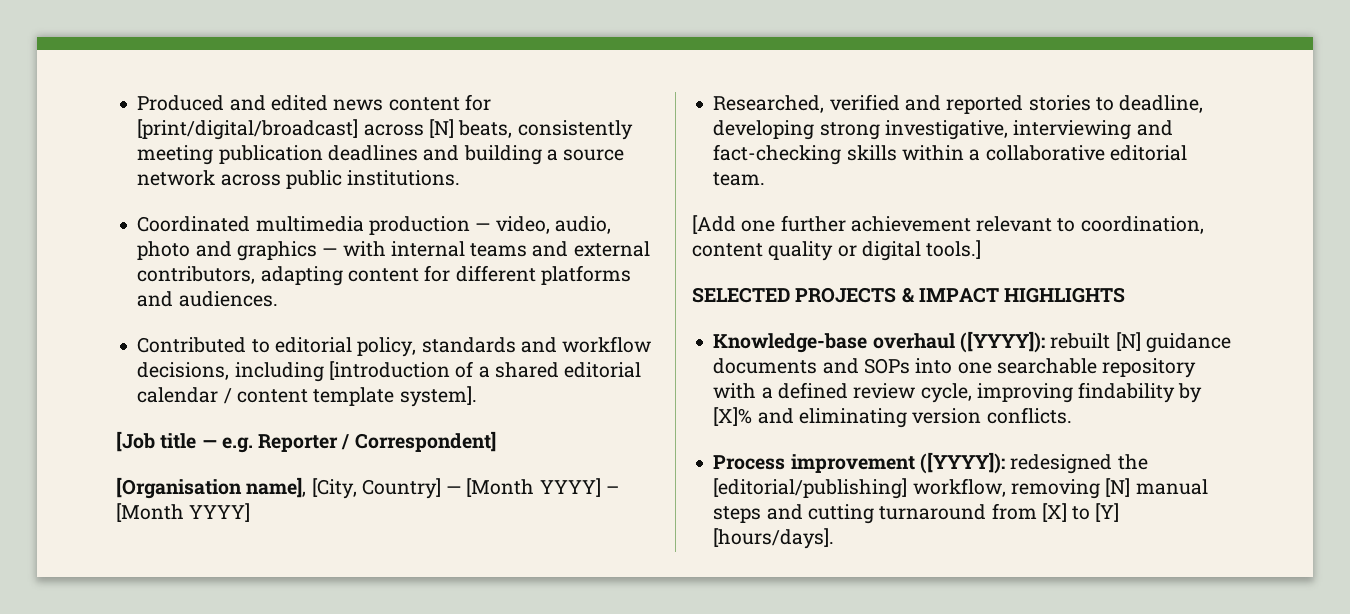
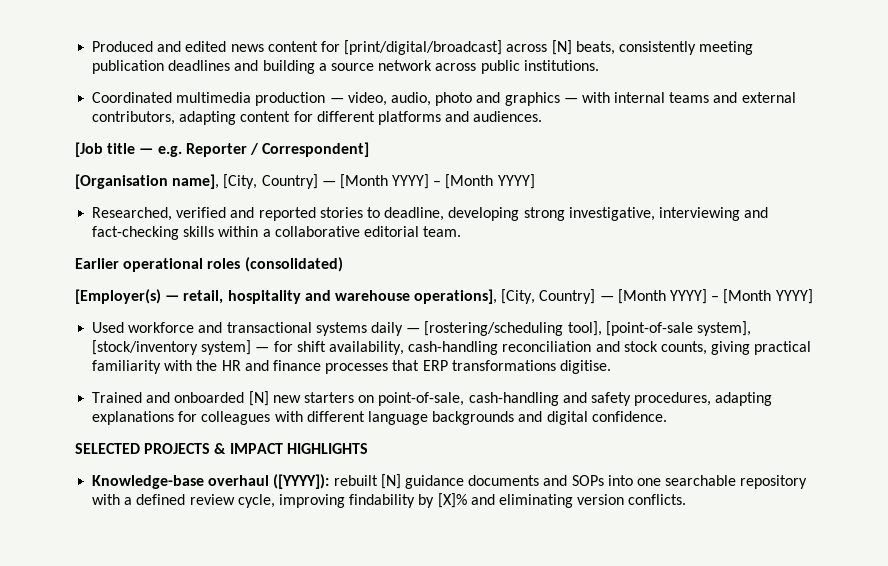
[137,336,652,357] [137,361,642,382] [137,386,477,407] // Contributed to editorial policy, standards and workflow decisions, including [introduction of a shared editorial calendar / content template system]. -> (543, 116) none
[692,215,1204,234] [692,240,982,261] [Add one further achievement relevant to coordination, content quality or digital tools.] -> [75,257,343,272] [75,289,813,304] [92,321,751,336] [92,340,812,355] [92,360,611,374] [92,391,773,406] [92,411,667,425] Earlier operational roles (consolidated) // [Employer(s) — retail, hospitality and warehouse operations], [City, Country] — [Month YYYY] – [Month YYYY] // Used workforce and transactional systems daily — [rostering/scheduling tool], [point-of-sale system], [stock/inventory system] — for shift availability, cash-handling reconciliation and stock counts, giving practical familiarity with the HR and finance processes that ERP transformations digitise. // Trained and onboarded [N] new starters on point-of-sale, cash-handling and safety procedures, adapting explanations for colleagues with different language backgrounds and digital confidence.
[713,452,1148,474] [713,478,1208,499] [713,503,1120,524] [713,528,835,549] // Process improvement ([YYYY]): redesigned the [editorial/publishing] workflow, removing [N] manual steps and cutting turnaround from [X] to [Y] [hours/days]. -> (687, 499) none

